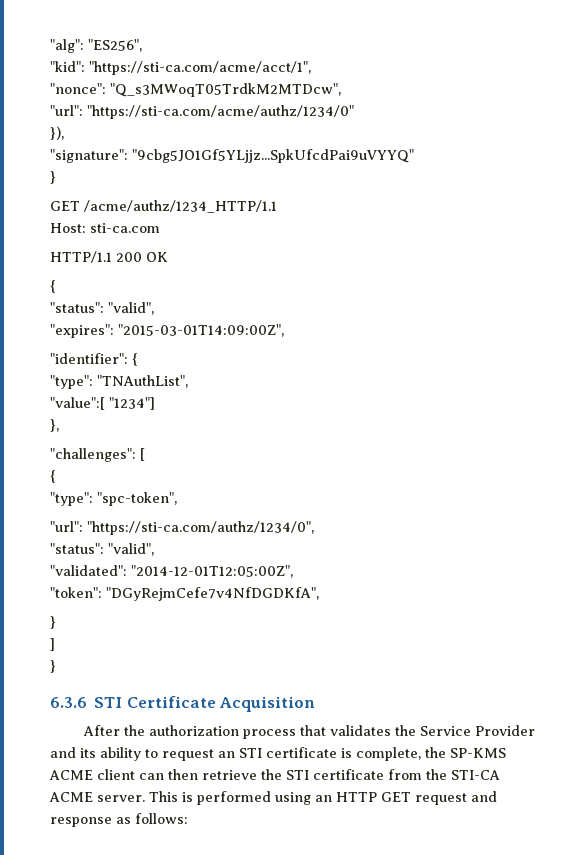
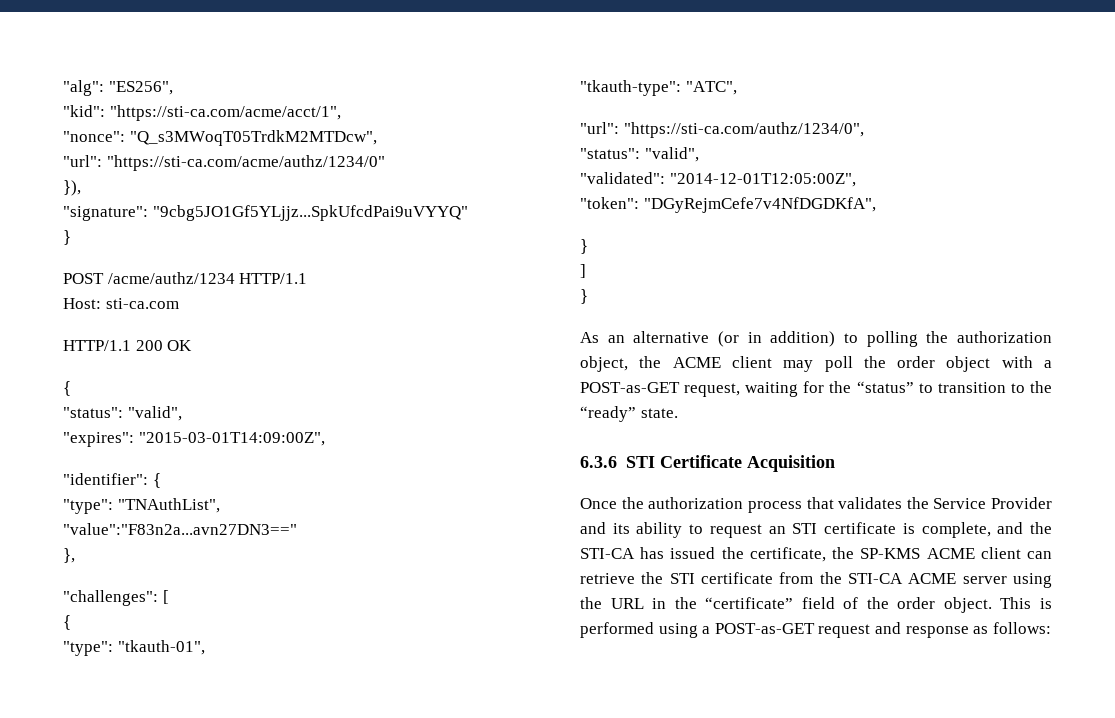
[50,200,277,213] GET /acme/authz/1234_HTTP/1.1 -> [63,272,308,284] POST /acme/authz/1234 HTTP/1.1
[50,397,155,410] "value":[ "1234"] -> [63,523,297,535] "value":"F83n2a...avn27DN3=="
[97,492,177,506] "spc-token", -> [117,640,205,655] [580,80,737,96] "tkauth-01", // "tkauth-type": "ATC",
(56, 666) none -> [580,331,1052,347] [580,356,1052,372] [580,381,1052,397] [580,406,678,422] // As an alternative (or in addition) to polling the authorization object, the ACME client may poll the order object with a POST-as-GET request, waiting for the “status” to transition to the “ready” state.
[82,725,120,736] After -> [580,498,617,509] Once
(421, 754) none -> [997,522,1052,534] [580,547,826,562] and the STI-CA has issued the certificate,
[168,769,198,780] then -> (1052, 555) none
[97,795,145,802] server. -> [962,573,1052,588] [580,597,992,613] server using the URL in the “certificate” field of the order object.
[315,792,411,802] an HTTP GET -> [702,623,815,634] a POST-as-GET

